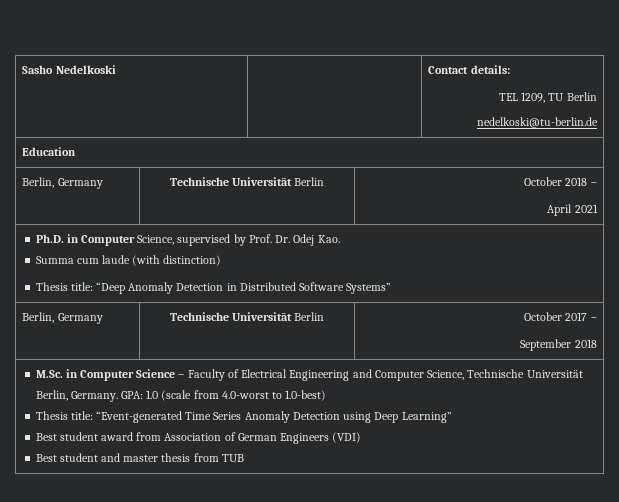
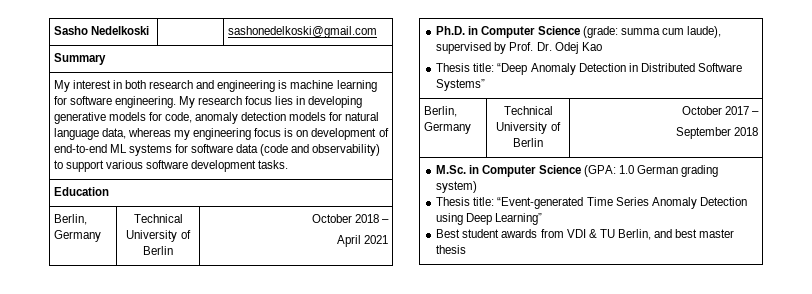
[428,65,510,74] [498,92,597,103] [476,117,598,128] Contact details: // TEL 1209, TU Berlin // nedelkoski@tu-berlin.de -> [227,26,377,38] [53,53,106,65] [53,80,377,92] [53,96,363,108] [53,112,380,124] [53,128,389,140] [53,144,381,156] [53,160,289,172] sashonedelkoski@gmail.com // Summary // My interest in both research and engineering is machine learning for software engineering. My research focus lies in developing generative models for code, anomaly detection models for natural language data, whereas my engineering focus is on development of end-to-end ML systems for software data (code and observability) to support various software development tasks.
[169,177,292,186] Technische Universität -> [133,214,183,223] [126,230,191,242] Technical University of
[137,235,175,245] Science, -> [537,26,722,38] Science (grade: summa cum laude),
[317,235,340,243] [35,255,222,266] Kao. // Summa cum laude (with distinction) -> [581,42,602,51] Kao
[169,312,292,321] Technische Universität -> [503,106,553,115] [496,122,561,134] Technical University of
[178,369,583,381] [35,390,327,402] – Faculty of Electrical Engineering and Computer Science, Technische Universität Berlin, Germany. GPA: 1.0 (scale from 4.0-worst to 1.0-best) -> [583,165,719,177] [436,181,478,193] (GPA: 1.0 German grading system)
[101,432,362,444] [35,453,244,462] award from Association of German Engineers (VDI) // Best student and master thesis from TUB -> [501,229,735,240] [436,245,467,254] awards from VDI & TU Berlin, and best master thesis

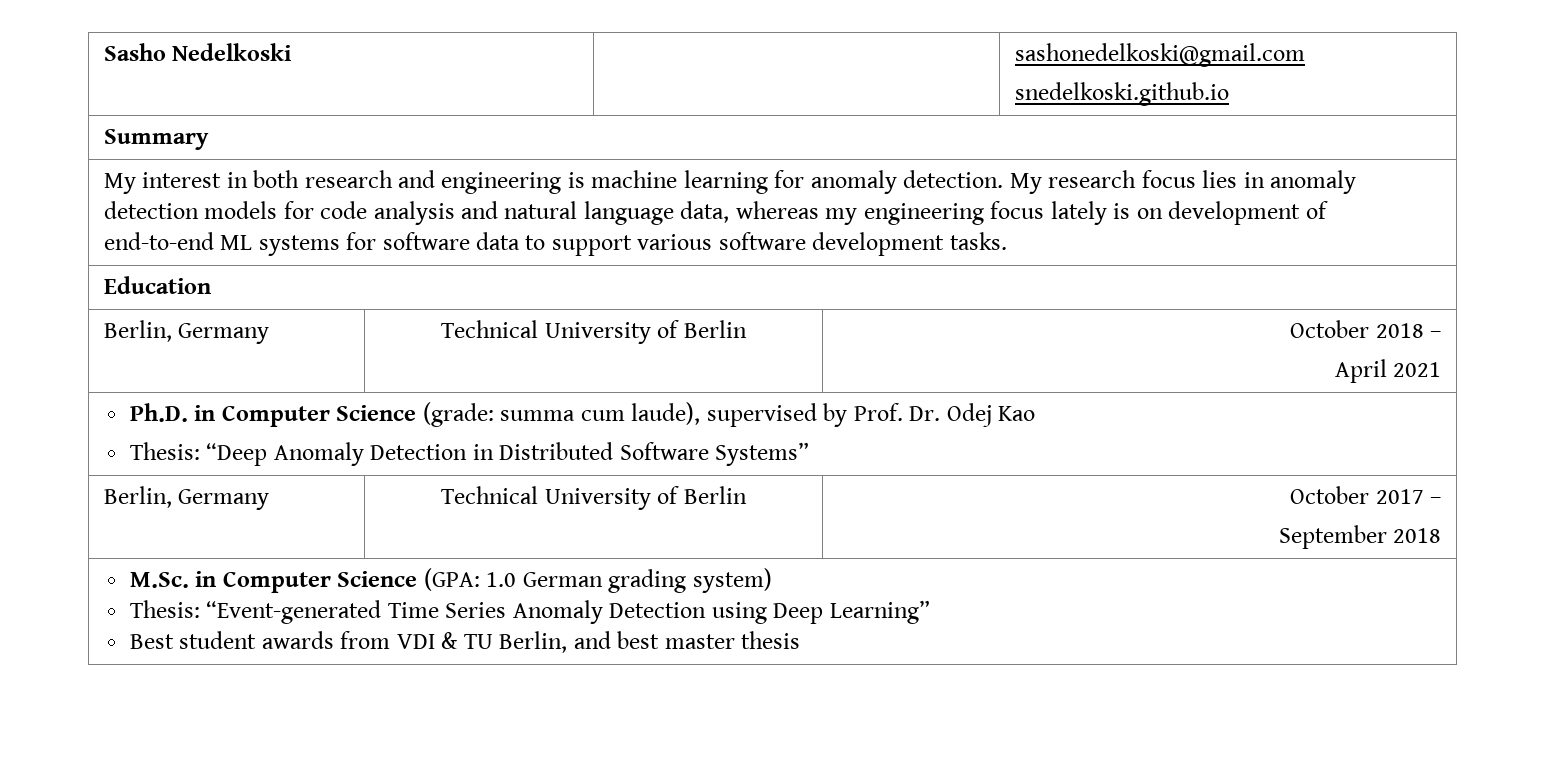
(377, 32) none -> [1014,82,1229,106] // snedelkoski.github.io
[69,96,176,108] software engineering. -> [810,170,1004,194] anomaly detection.
[308,96,363,108] [53,112,192,124] developing generative models for code, -> (1265, 180) none
(343, 116) none -> [320,201,499,225] code analysis and
(282, 132) none -> [1050,201,1107,225] lately
[260,144,381,156] (code and observability) -> (521, 241) none
[436,63,495,72] Thesis title: -> [130,442,201,460] Thesis:
[436,197,495,206] Thesis title: -> [130,600,201,618] Thesis:

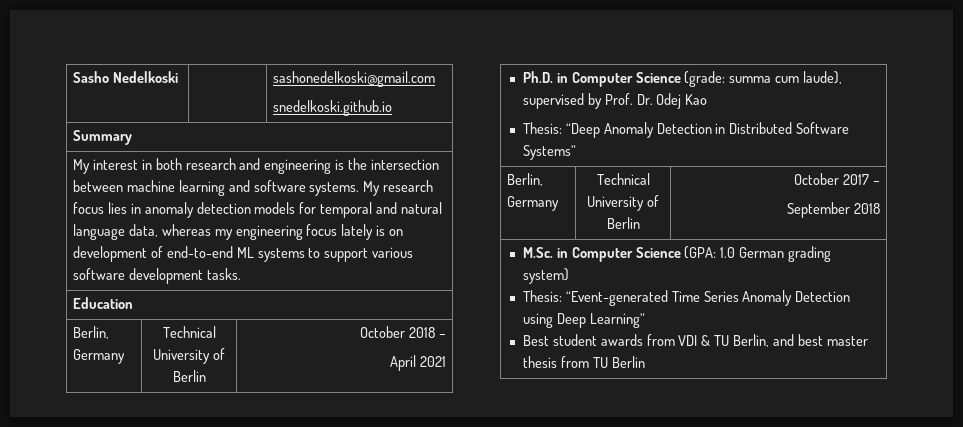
[591,170,1004,194] machine learning for anomaly detection. -> [348,158,440,170] [72,180,360,196] the intersection between machine learning and software systems.
[320,201,455,225] code analysis -> [320,202,373,218] temporal
[346,232,521,250] for software data -> (305, 255) none
(801, 640) none -> [560,356,645,368] from TU Berlin

